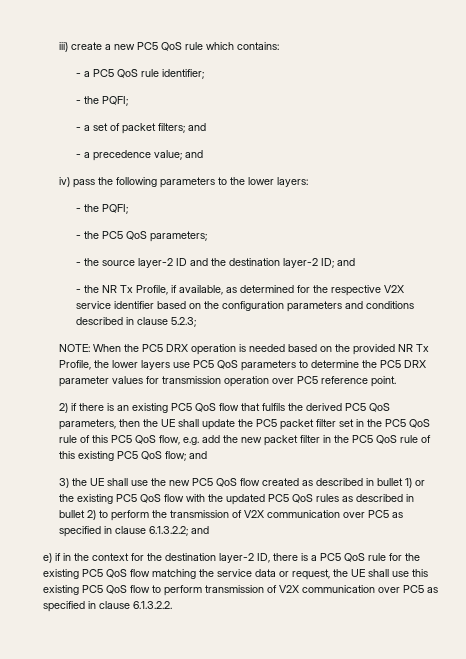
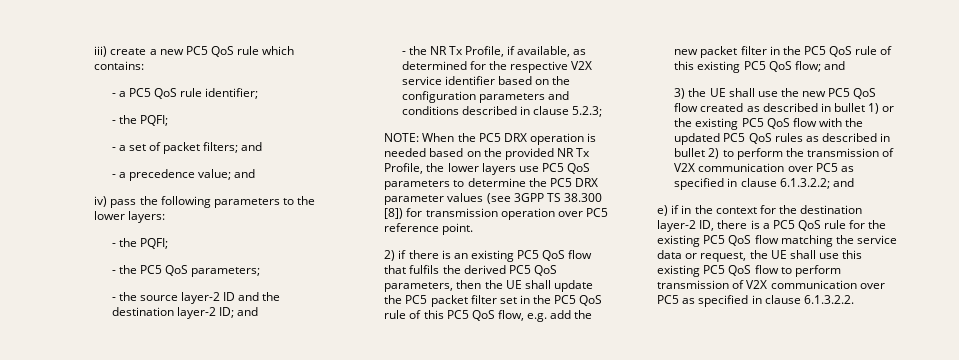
(144, 380) none -> [486,193,602,204] [384,208,404,219] (see 3GPP TS 38.300 [8])

